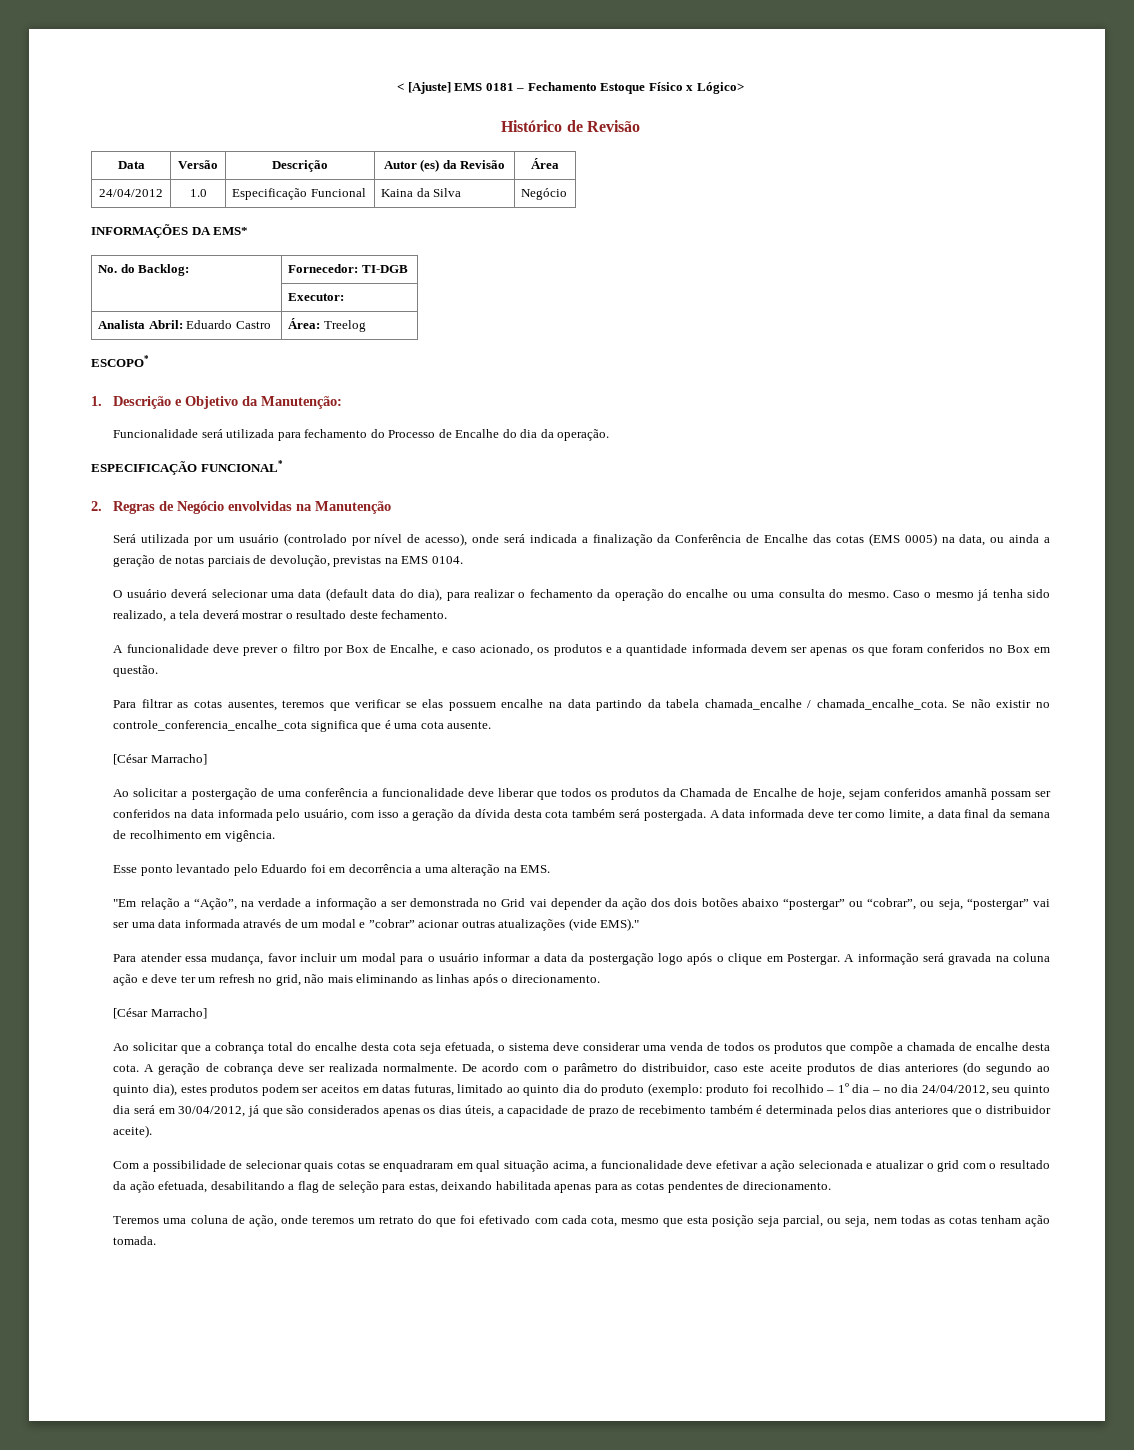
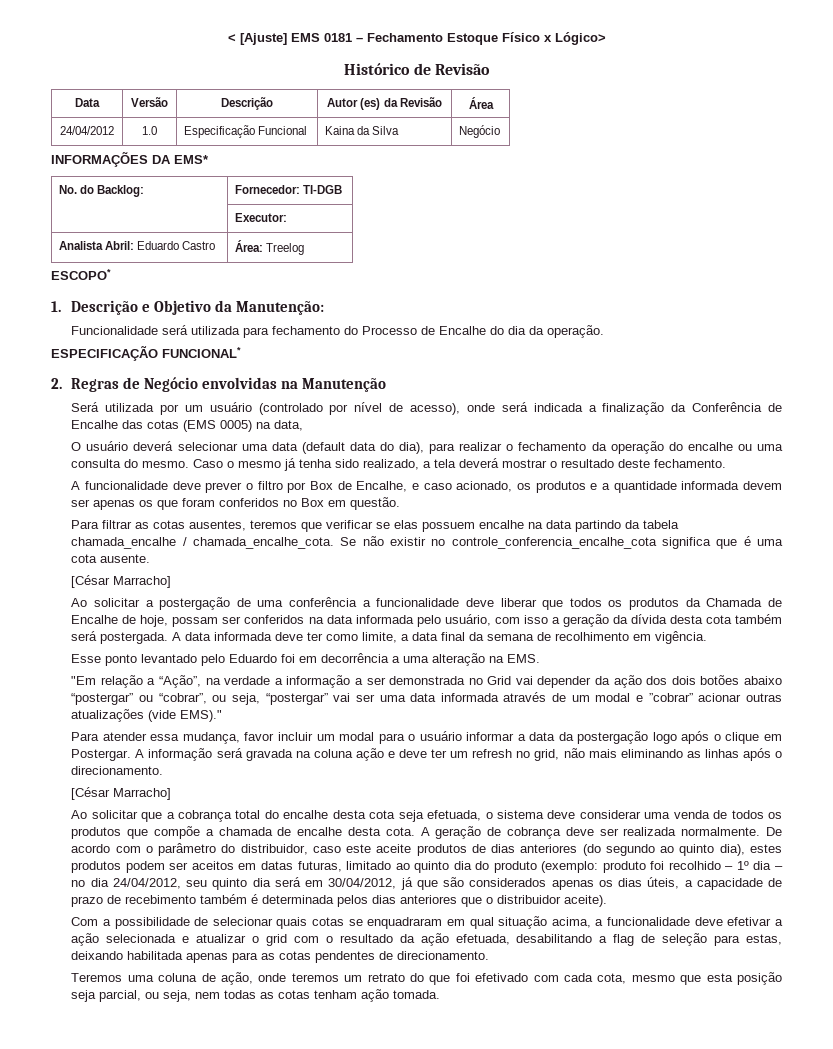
[990,534,1050,543] [113,555,463,567] ou ainda a geração de notas parciais de devolução, previstas na EMS 0104. -> (304, 425) none
[848,788,987,800] sejam conferidos amanhã -> (169, 621) none

